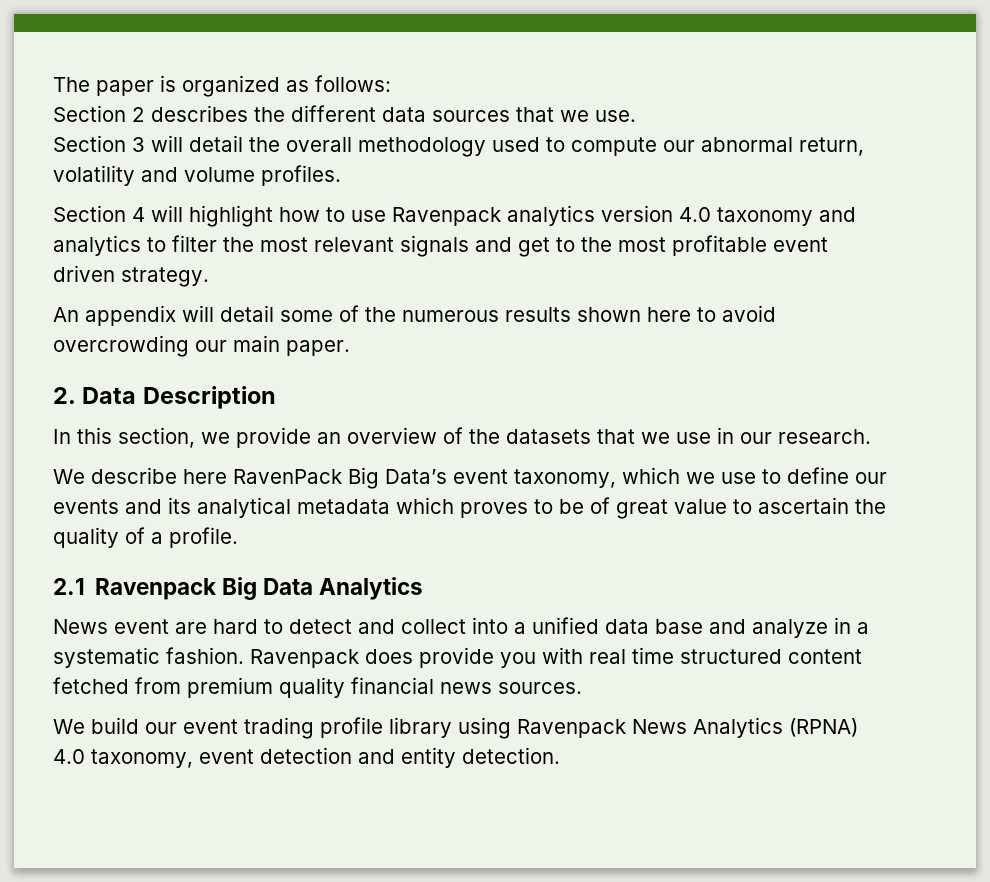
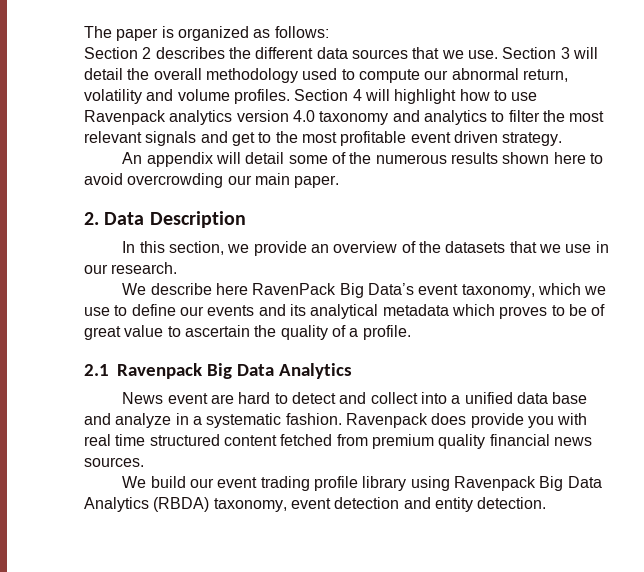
(636, 116) // -> (498, 54) none
(341, 175) // -> (290, 96) none
[632,717,858,738] [53,749,85,764] News Analytics (RPNA) 4.0 -> [539,476,602,491] [84,497,210,512] Big Data Analytics (RBDA)

